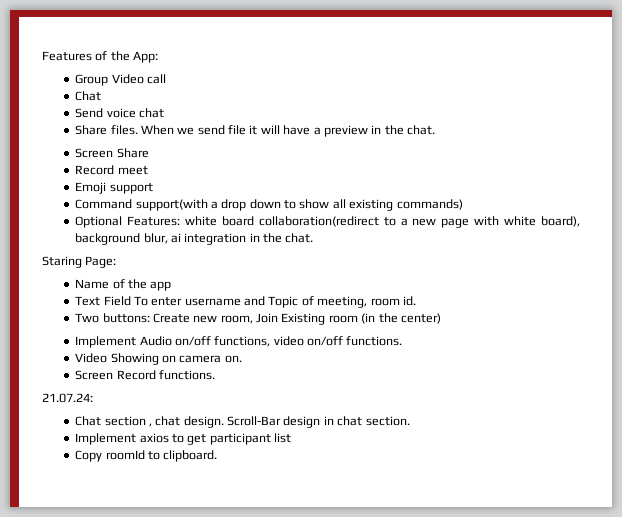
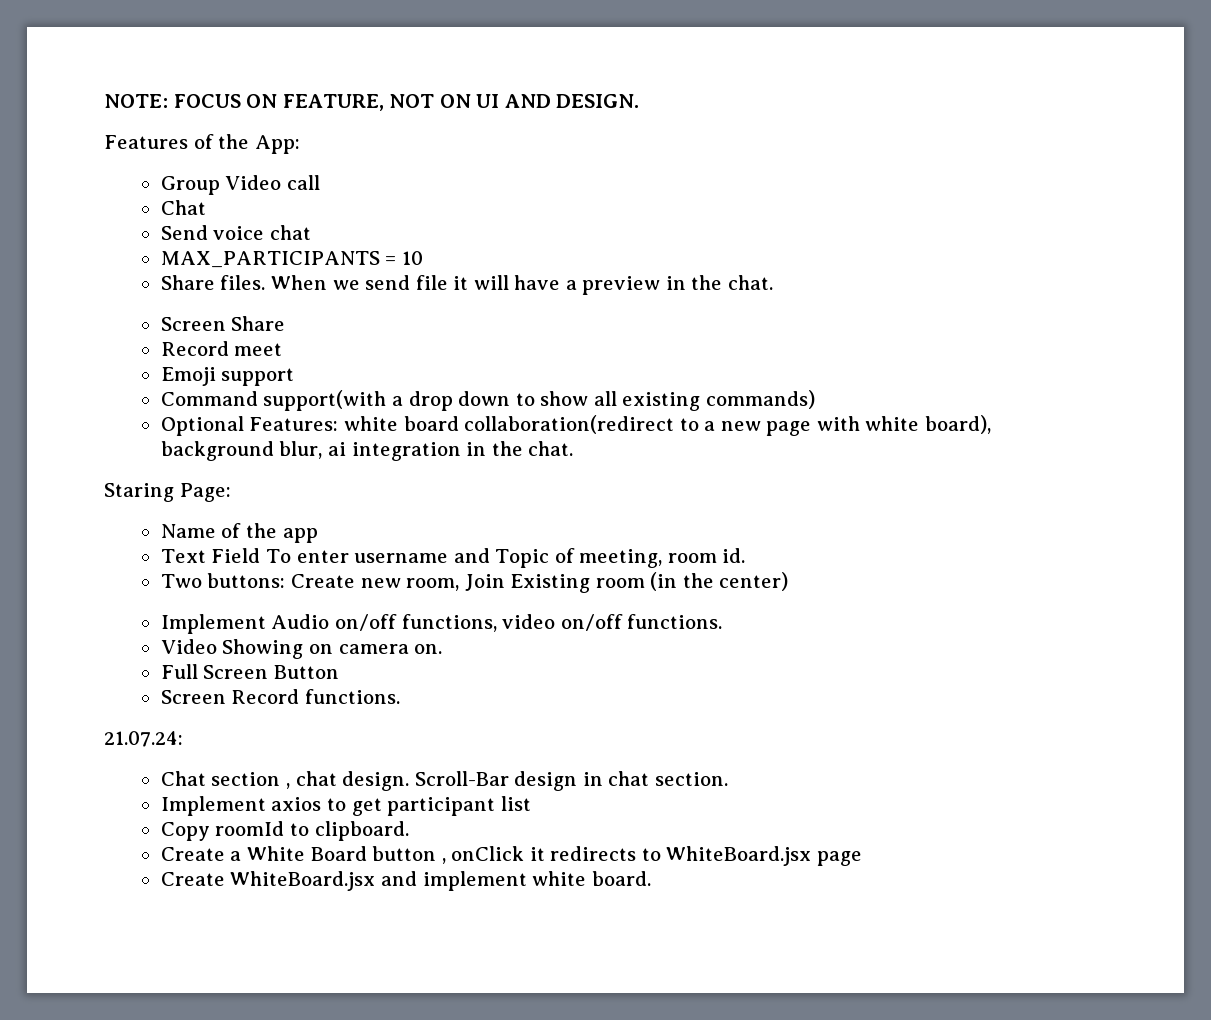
(42, 56) none -> [104,94,640,111] NOTE: FOCUS ON FEATURE, NOT ON UI AND DESIGN. //
(164, 113) none -> [160,251,423,268] // MAX_PARTICIPANTS = 10
(242, 359) none -> [160,664,339,679] // Full Screen Button
(218, 456) none -> [160,846,862,866] [160,871,651,891] // Create a White Board button , onClick it redirects to WhiteBoard.jsx page // Create WhiteBoard.jsx and implement white board.

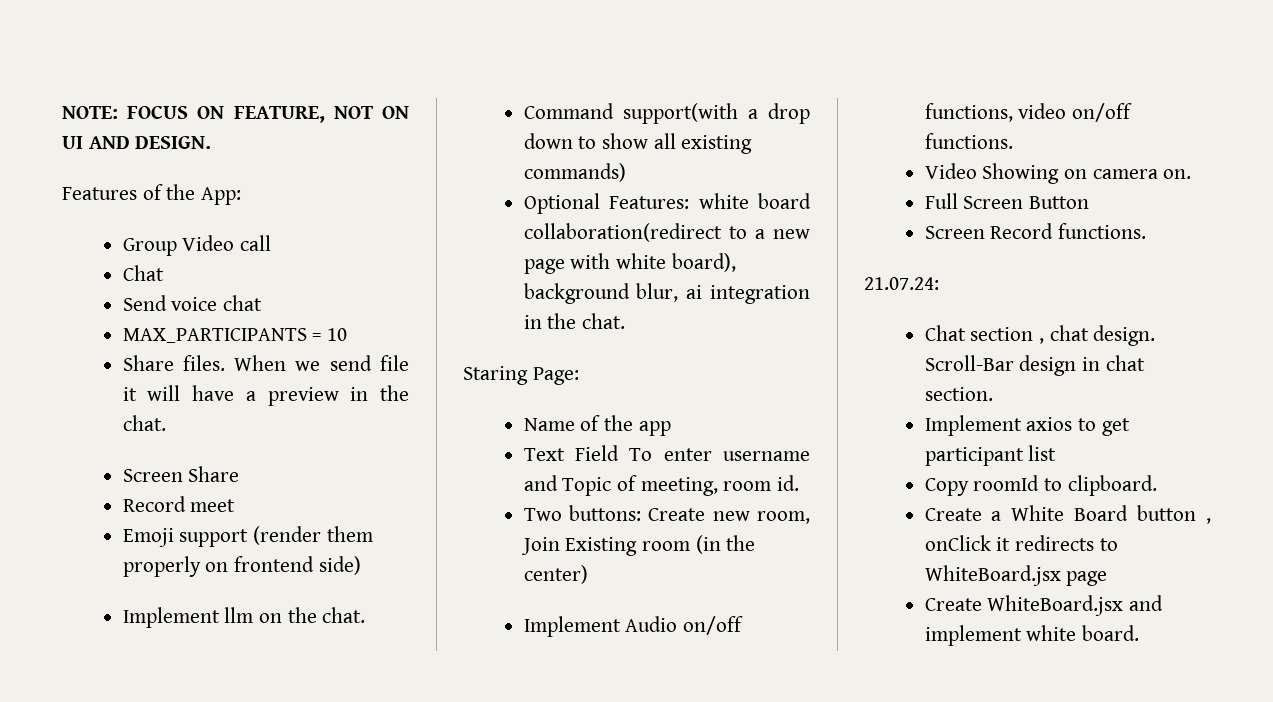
(295, 377) none -> [252,526,373,545] [122,556,361,577] [122,607,366,628] (render them properly on frontend side) // Implement llm on the chat.

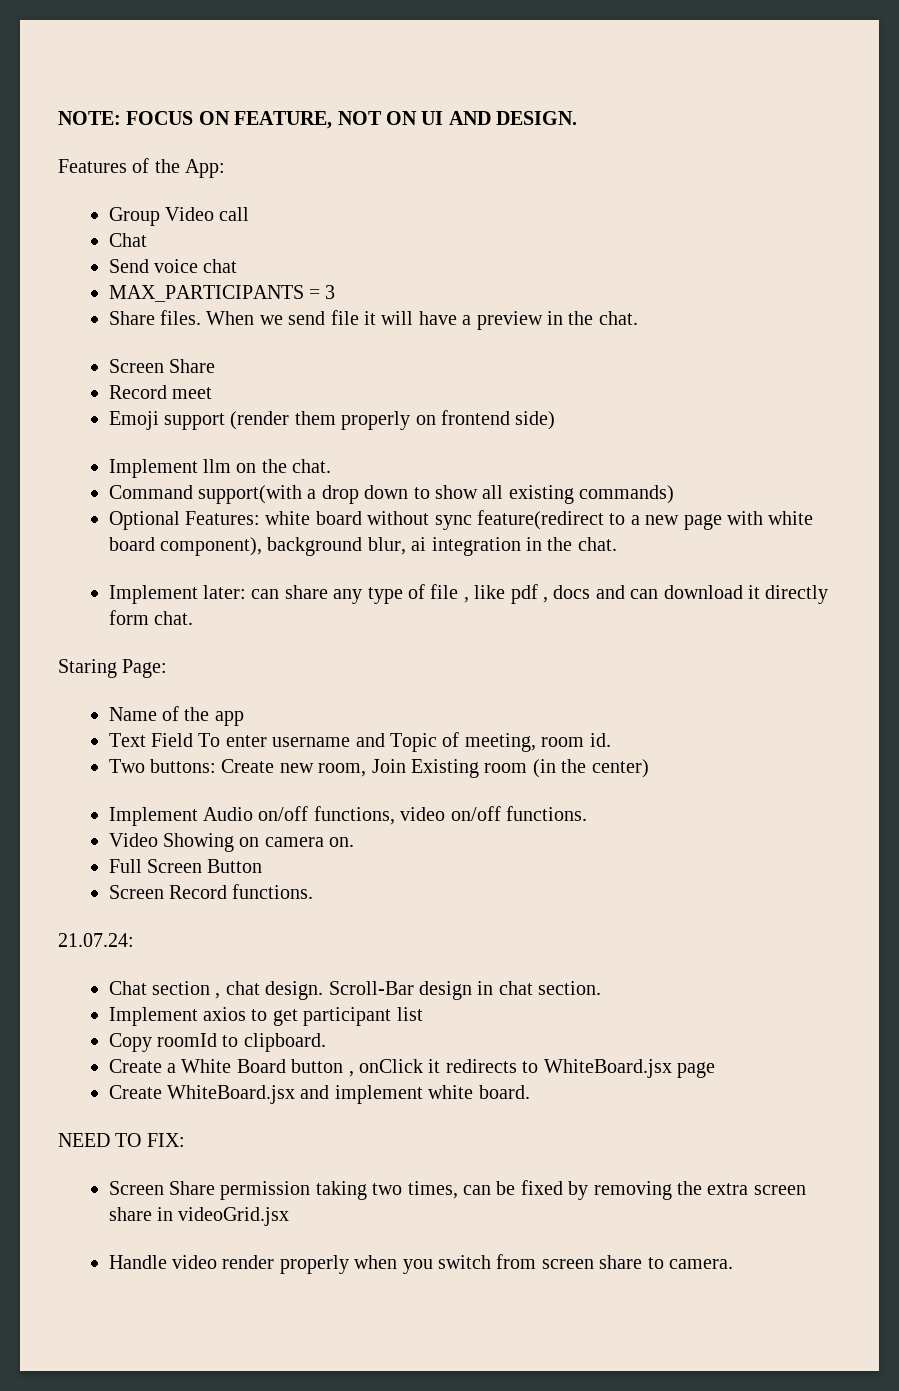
[326,328,347,341] 10 -> [325,285,336,299] 3
[523,223,722,242] collaboration(redirect -> [367,510,604,530] without sync feature(redirect
[671,253,736,272] board), -> [108,537,262,556] board component),
(625, 321) none -> [108,584,829,604] [108,610,193,625] // Implement later: can share any type of file , like pdf , docs and can download it directly form chat.
(1139, 633) none -> [58,1133,185,1147] [108,1180,806,1200] [108,1207,290,1226] [108,1254,733,1274] // NEED TO FIX: // Screen Share permission taking two times, can be fixed by removing the extra screen share in videoGrid.jsx // Handle video render properly when you switch from screen share to camera.

